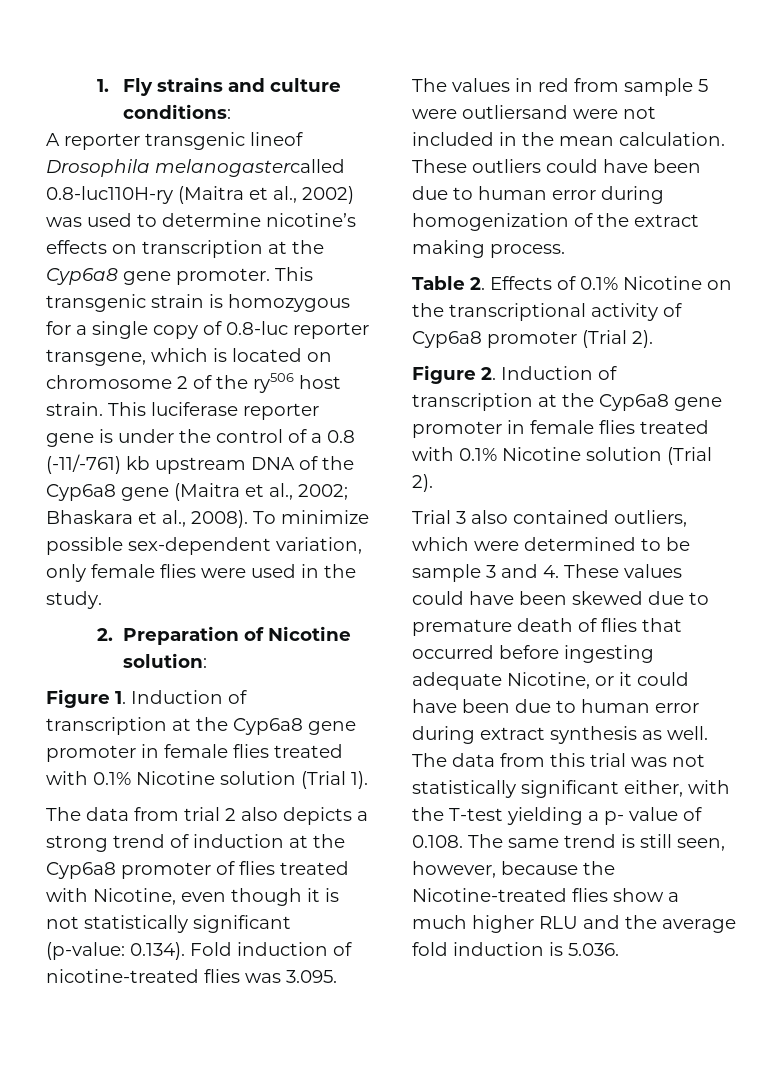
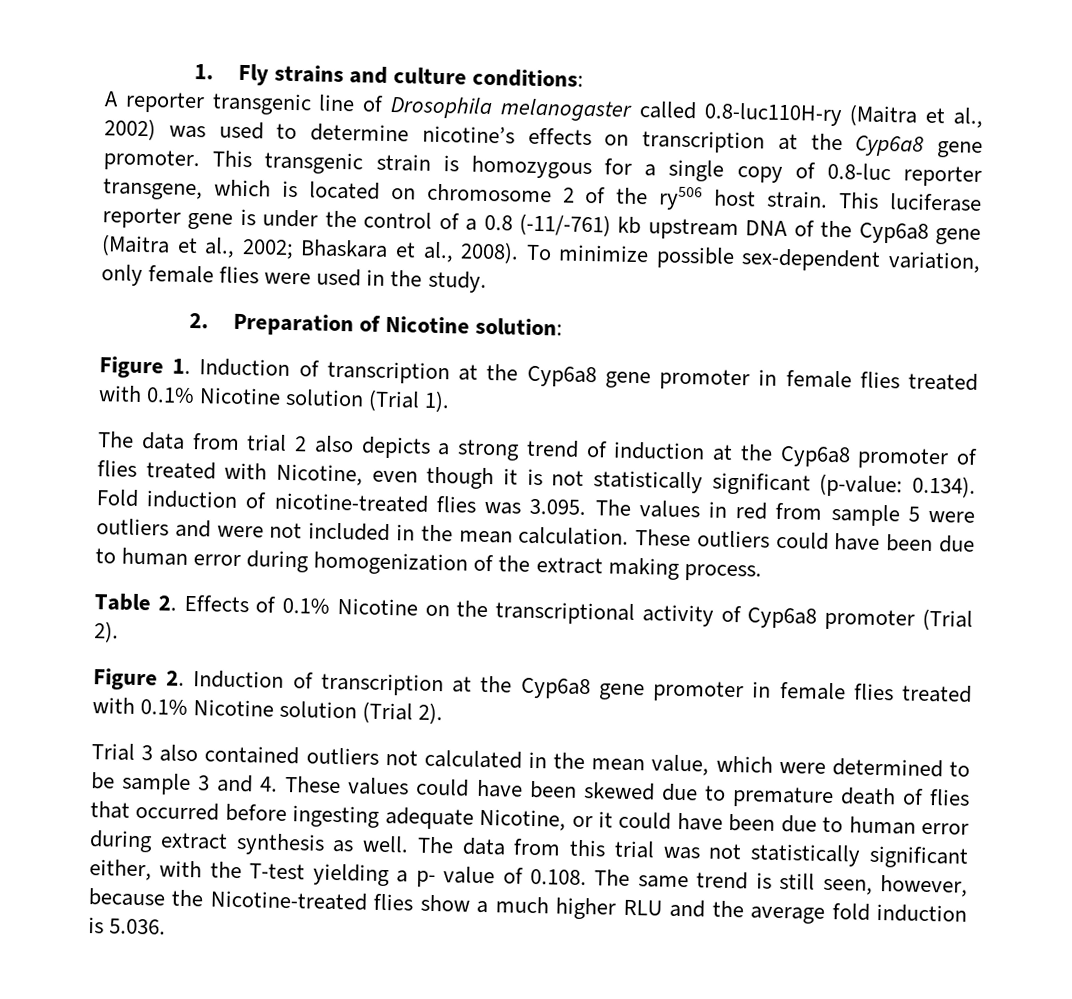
[250,132,303,146] [46,159,345,177] lineof Drosophila melanogastercalled -> [318,94,697,122] line of Drosophila melanogaster called
[462,105,568,119] outliersand -> [96,518,211,538] outliers and
[614,510,687,527] outliers, -> [305,747,710,776] outliers not calculated in the mean value,

